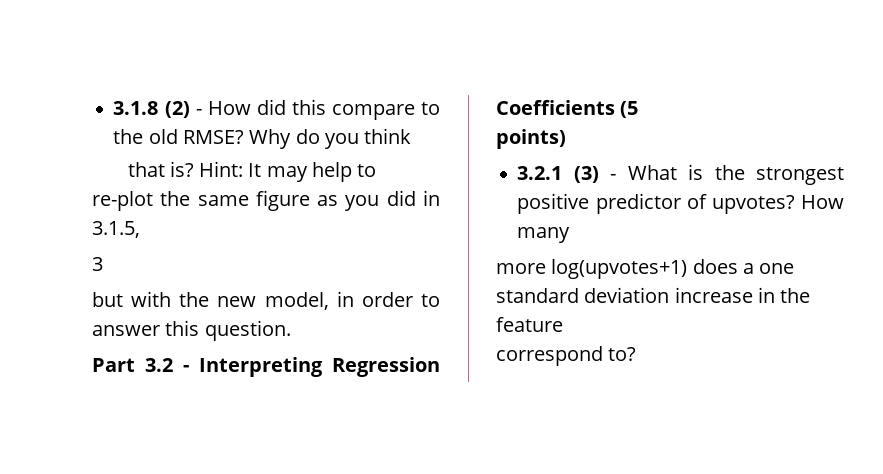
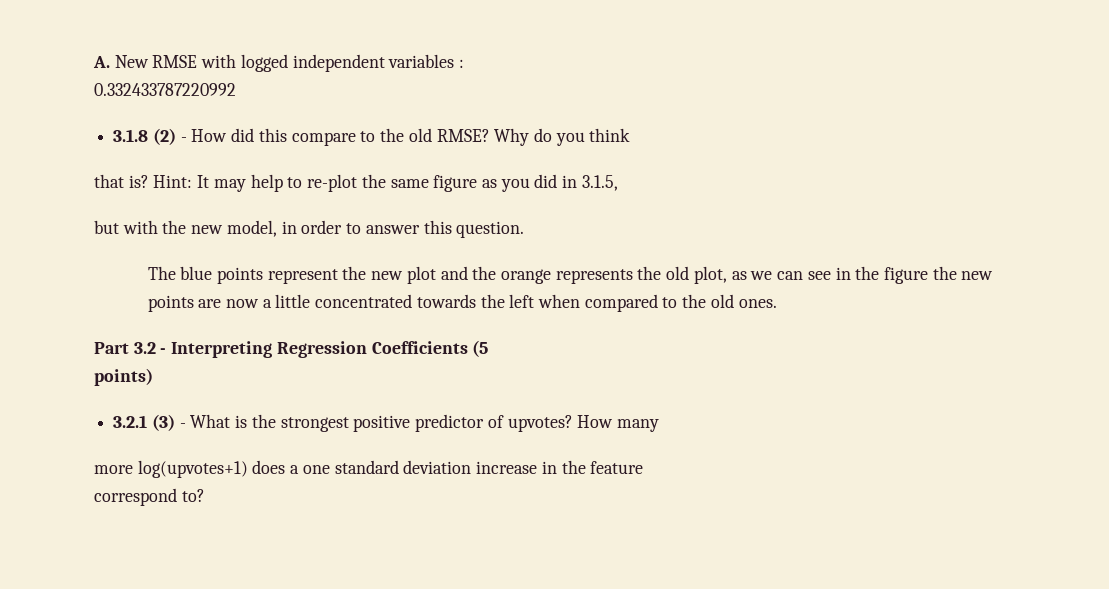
(113, 108) none -> [93,54,465,72] [94,83,236,96] A. New RMSE with logged independent variables : // 0.332433787220992 //
[92,257,103,271] // 3 -> (618, 183) none
(291, 330) none -> [147,266,994,284] [147,294,777,312] // The blue points represent the new plot and the orange represents the old plot, as we can see in the figure the new points are now a little concentrated towards the left when compared to the old ones.

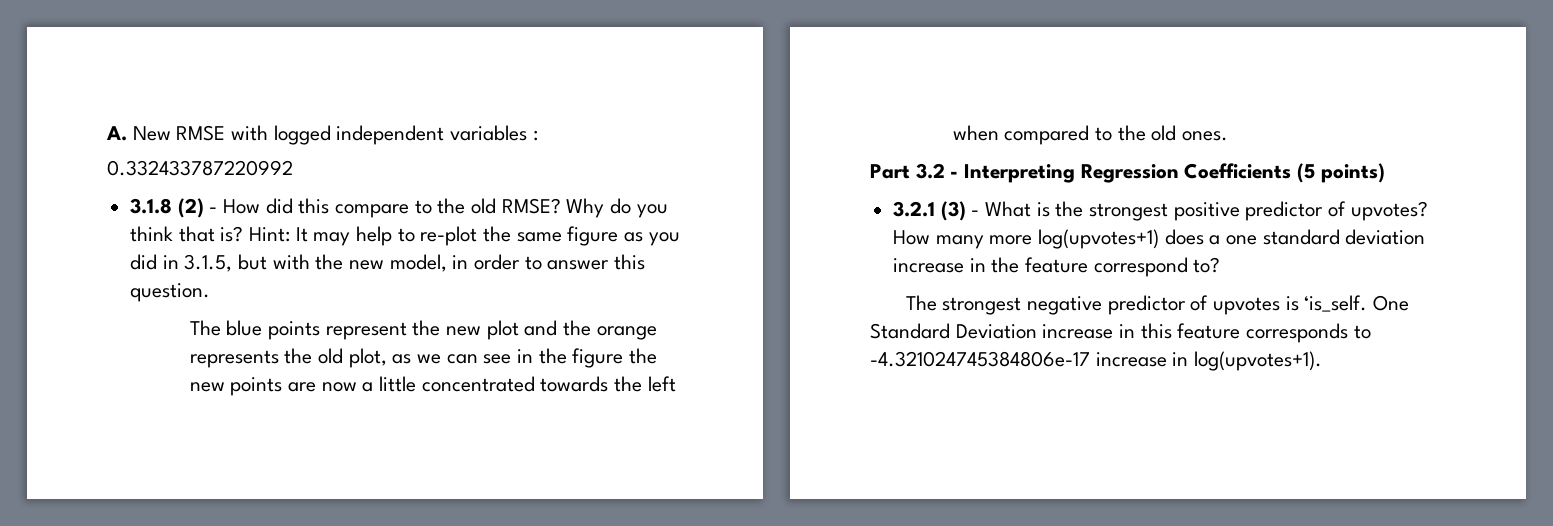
(631, 135) // -> (174, 234) none
(618, 183) // -> (233, 263) none
(489, 348) // -> (1316, 173) none
(659, 425) // -> (984, 242) none
(644, 467) // -> (1089, 265) none
(205, 495) none -> [905,295,1409,315] [870,323,1371,343] [870,351,1323,371] // The strongest negative predictor of upvotes is ‘is_self. One Standard Deviation increase in this feature corresponds to -4.321024745384806e-17 increase in log(upvotes+1).

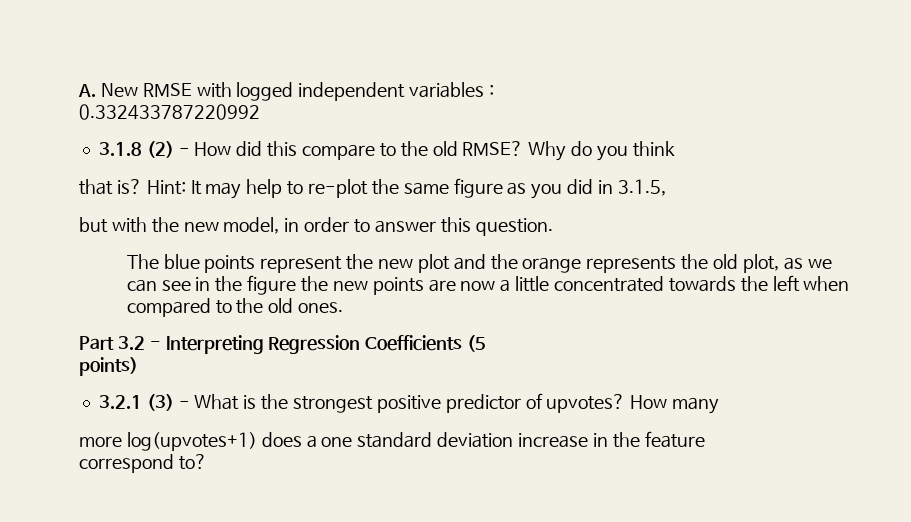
(174, 234) none -> (675, 149) //
(233, 263) none -> (666, 187) //
(1316, 173) none -> (487, 343) //
(984, 242) none -> (720, 405) //
(1089, 265) none -> (705, 439) //
[905,295,1409,315] [870,323,1371,343] [870,351,1323,371] // The strongest negative predictor of upvotes is ‘is_self. One Standard Deviation increase in this feature corresponds to -4.321024745384806e-17 increase in log(upvotes+1). -> (207, 462) none

